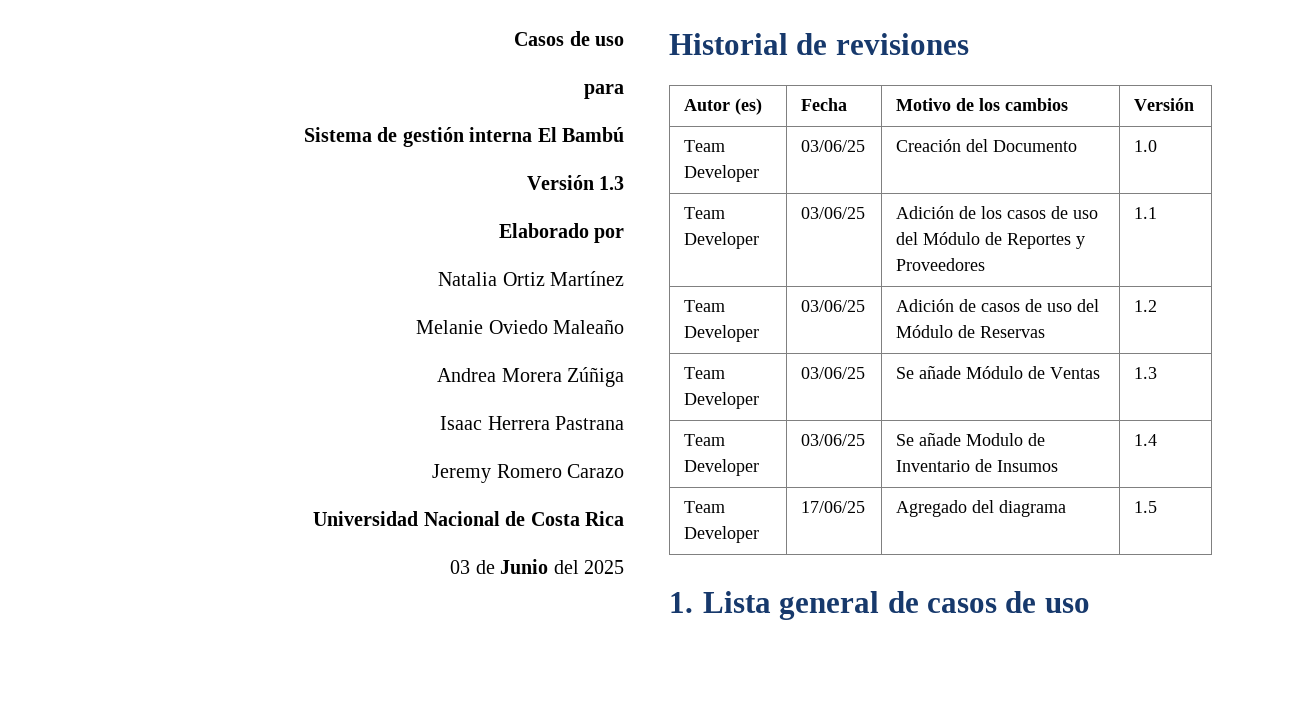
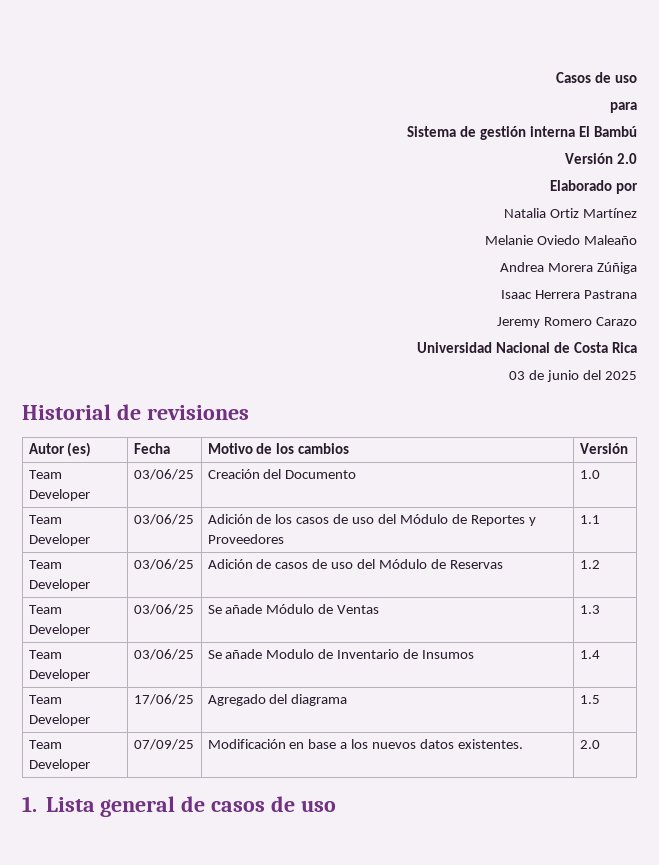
[599,176,624,190] 1.3 -> [617,153,637,164] 2.0
[500,559,549,574] Junio -> [547,370,580,382] junio
(1158, 507) none -> [28,740,62,749] [28,759,90,771] [133,739,194,750] [207,739,523,749] [579,740,600,749] // Team Developer | 07/09/25 | Modificación en base a los nuevos datos existentes. | 2.0

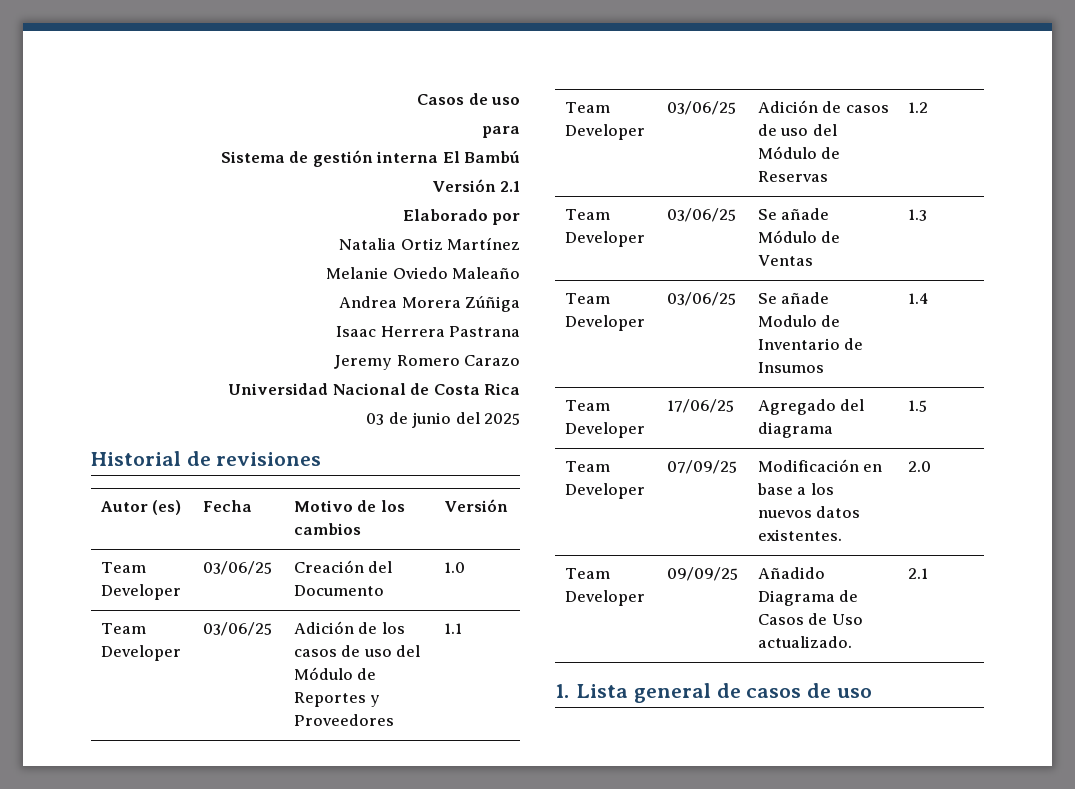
[617,153,637,164] 2.0 -> [500,181,520,192] 2.1
(600, 744) none -> [564,568,610,579] [564,590,645,606] [666,567,738,581] [757,567,825,579] [757,590,859,606] [757,613,863,625] [757,636,852,648] [907,568,928,579] // Team Developer | 09/09/25 | Añadido Diagrama de Casos de Uso actualizado. | 2.1

